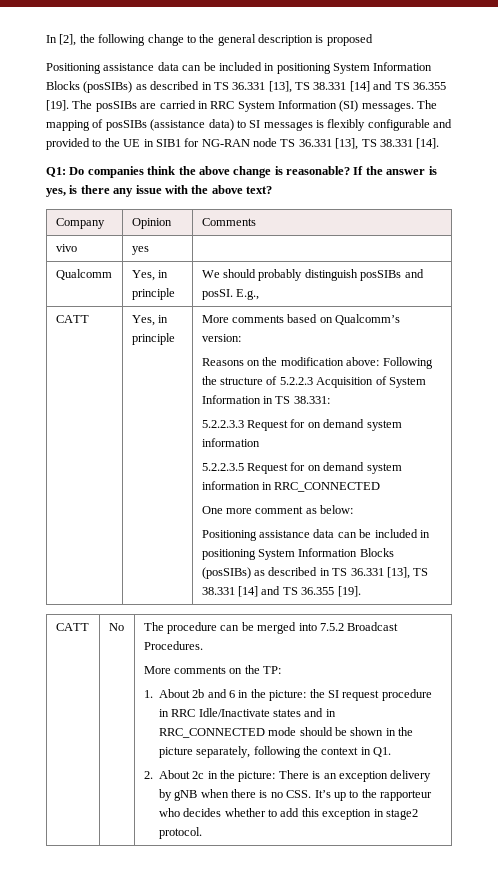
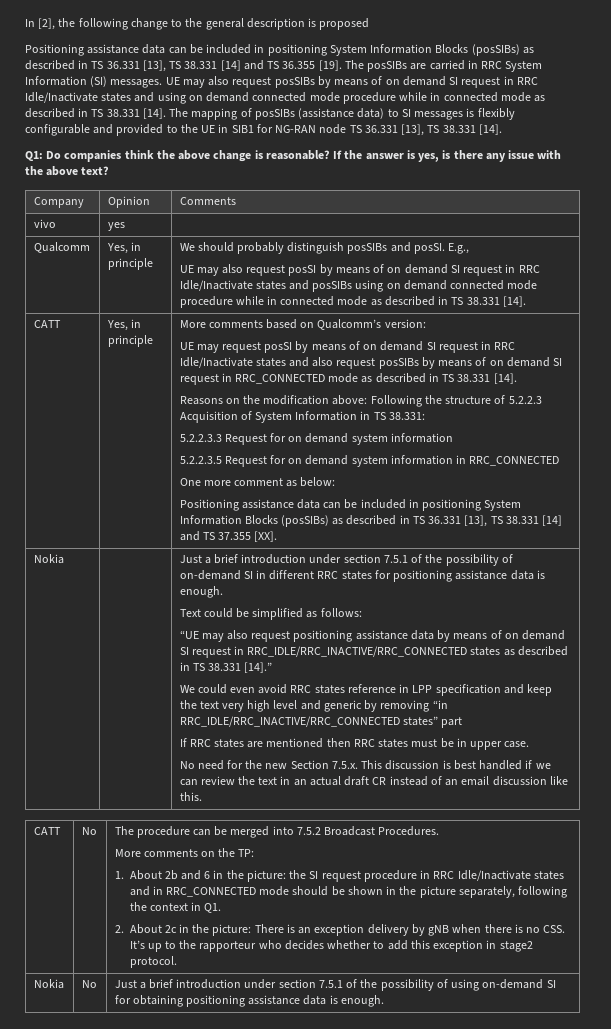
(414, 107) none -> [165,76,538,88] [25,92,546,104] [25,108,166,119] UE may also request posSIBs by means of on demand SI request in RRC Idle/Inactivate states and using on demand connected mode procedure while in connected mode as described in TS 38.331 [14].
(260, 294) none -> [179,264,540,276] [179,280,538,292] [179,296,526,308] // UE may also request posSI by means of on demand SI request in RRC Idle/Inactivate states and posSIBs using on demand connected mode procedure while in connected mode as described in TS 38.331 [14].
(241, 338) none -> [179,341,516,353] [179,357,563,369] [179,373,517,385] // UE may request posSI by means of on demand SI request in RRC Idle/Inactivate states and also request posSIBs by means of on demand SI request in RRC_CONNECTED mode as described in TS 38.331 [14].
[301,586,361,597] 36.355 [19]. -> [218,531,278,542] [33,554,64,564] [179,554,513,566] [179,570,545,582] [179,586,223,598] [179,608,362,620] [179,630,566,642] [179,646,568,658] [179,662,273,673] [179,684,553,696] [179,700,448,712] [179,716,463,728] [179,738,530,750] [179,760,551,770] [179,776,568,786] [179,792,202,801] 37.355 [XX]. // Nokia | | Just a brief introduction under section 7.5.1 of the possibility of on-demand SI in different RRC states for positioning assistance data is enough. // Text could be simplified as follows: // “UE may also request positioning assistance data by means of on demand SI request in RRC_IDLE/RRC_INACTIVE/RRC_CONNECTED states as described in TS 38.331 [14].” // We could even avoid RRC states reference in LPP specification and keep the text very high level and generic by removing “in RRC_IDLE/RRC_INACTIVE/RRC_CONNECTED states” part // If RRC states are mentioned then RRC states must be in upper case. // No need for the new Section 7.5.x. This discussion is best handled if we can review the text in an actual draft CR instead of an email discussion like this.
(202, 833) none -> [33,979,64,989] [81,980,97,988] [114,979,556,991] [114,995,384,1007] // Nokia | No | Just a brief introduction under section 7.5.1 of the possibility of using on-demand SI for obtaining positioning assistance data is enough.

